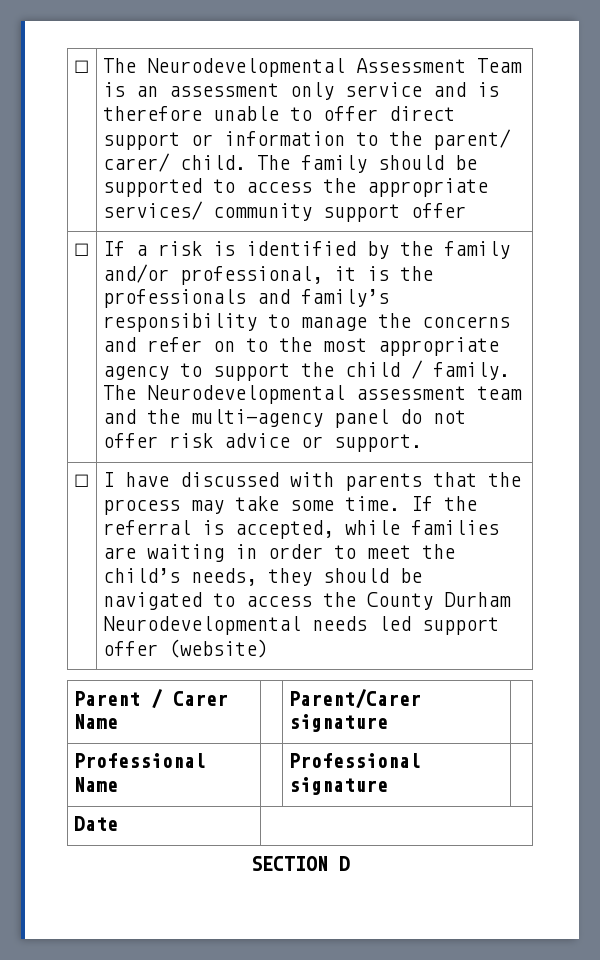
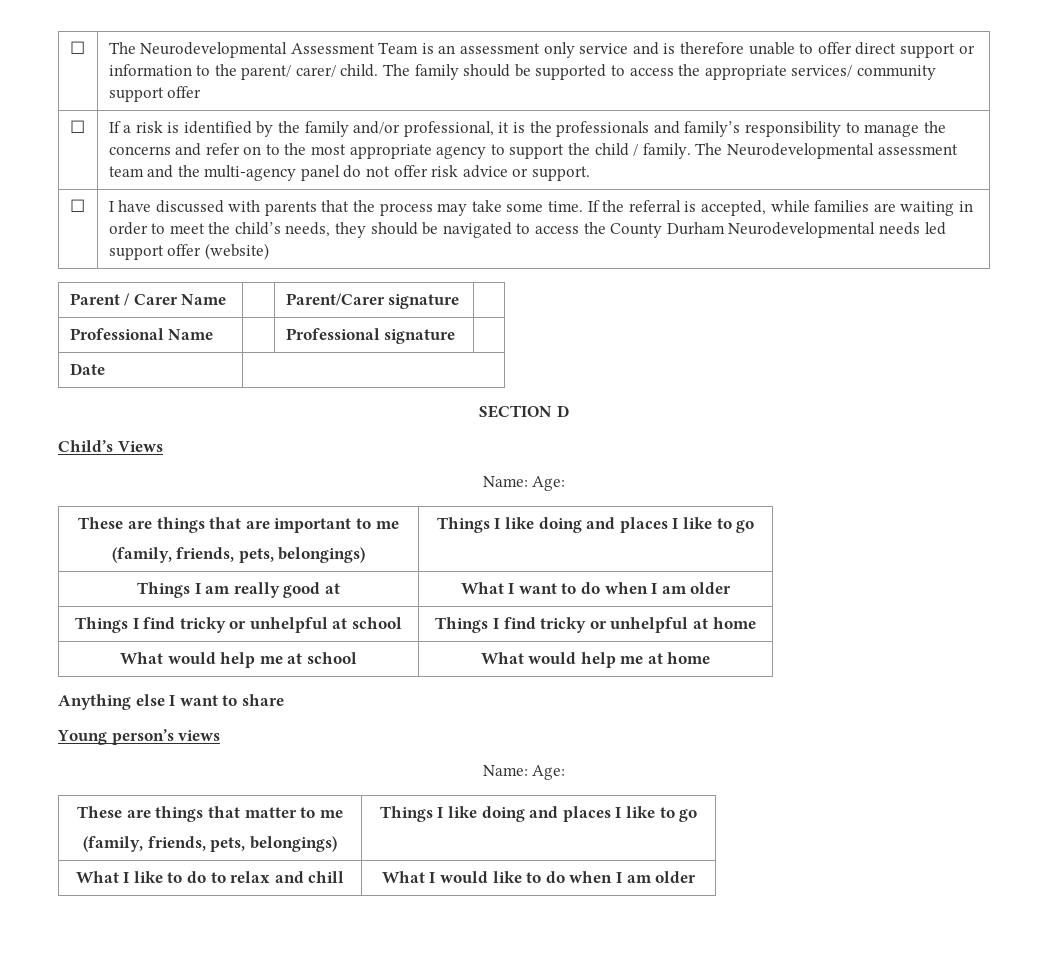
(350, 863) none -> [58,440,163,452] [482,476,566,491] [78,517,399,533] [111,547,366,563] [436,517,755,533] [137,582,340,598] [460,582,732,594] [74,617,403,633] [435,617,756,633] [120,652,357,668] [480,652,711,668] [58,694,284,710] [57,729,221,745] [482,765,566,780] [77,806,343,822] [83,836,337,852] [379,806,698,822] [75,871,345,883] [381,871,697,883] // Child’s Views // Name: Age: // These are things that are important to me // (family, friends, pets, belongings) | Things I like doing and places I like to go // Things I am really good at | What I want to do when I am older // Things I find tricky or unhelpful at school | Things I find tricky or unhelpful at home // What would help me at school | What would help me at home // Anything else I want to share // Young person’s views // Name: Age: // These are things that matter to me // (family, friends, pets, belongings) | Things I like doing and places I like to go // What I like to do to relax and chill | What I would like to do when I am older

